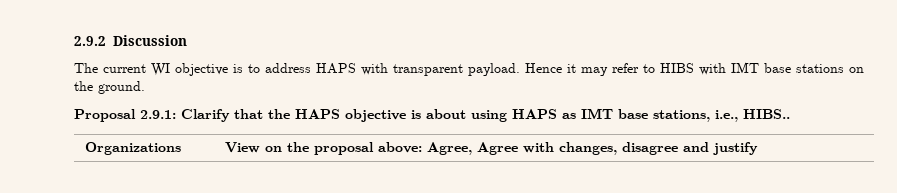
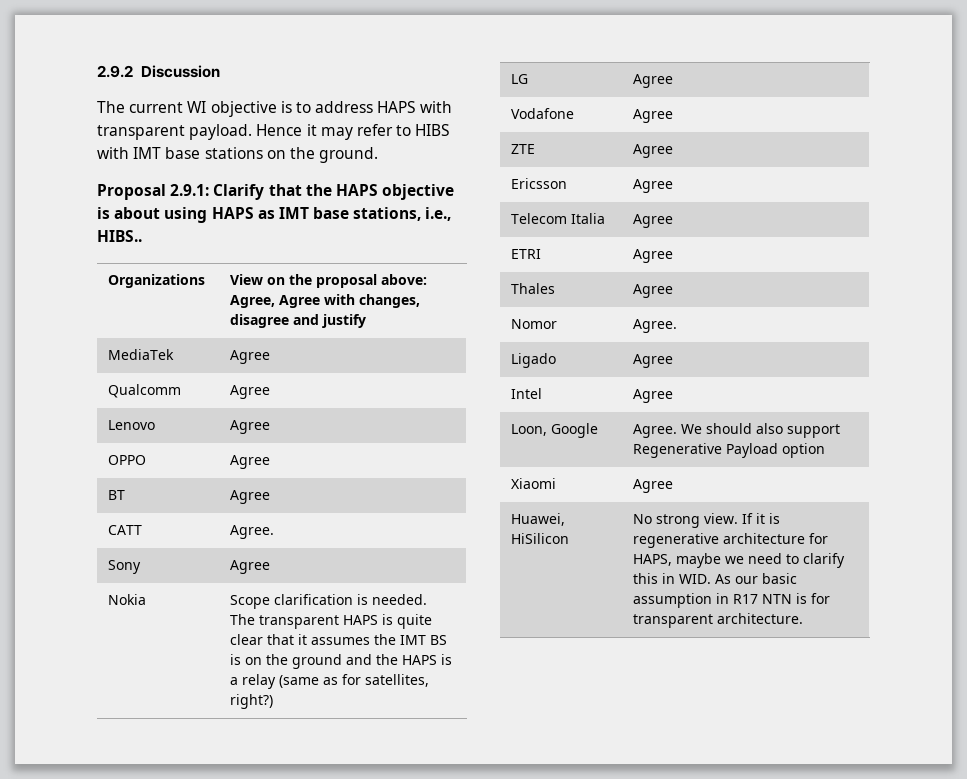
(758, 148) none -> [108,349,175,360] [230,350,271,364] [108,384,182,398] [230,385,271,399] [108,420,156,430] [230,420,271,434] [108,455,147,465] [230,455,271,469] [108,490,126,500] [230,490,271,504] [108,525,143,535] [230,525,275,539] [108,560,142,574] [230,560,271,574] [108,594,147,605] [230,594,428,609] [230,614,433,629] [230,634,448,645] [230,654,453,669] [230,674,430,689] [230,694,274,709] [511,74,529,84] [633,74,674,88] [511,108,575,119] [633,109,674,123] [511,144,536,154] [633,144,674,158] [511,178,568,189] [633,179,674,193] [511,213,606,224] [633,214,674,228] [511,249,542,259] [633,249,674,263] [511,283,556,294] [633,284,674,298] [511,319,558,329] [633,319,678,333] [511,353,557,368] [633,354,674,368] [511,388,543,399] [633,389,674,403] [511,423,599,438] [633,423,841,438] [633,443,826,458] [511,478,557,489] [633,479,674,493] [511,513,566,526] [511,533,570,544] [633,513,781,528] [633,533,829,548] [633,553,846,568] [633,573,798,584] [633,593,831,608] [633,613,804,628] // MediaTek | Agree // Qualcomm | Agree // Lenovo | Agree // OPPO | Agree // BT | Agree // CATT | Agree. // Sony | Agree // Nokia | Scope clarification is needed. The transparent HAPS is quite clear that it assumes the IMT BS is on the ground and the HAPS is a relay (same as for satellites, right?) // LG | Agree // Vodafone | Agree // ZTE | Agree // Ericsson | Agree // Telecom Italia | Agree // ETRI | Agree // Thales | Agree // Nomor | Agree. // Ligado | Agree // Intel | Agree // Loon, Google | Agree. We should also support Regenerative Payload option // Xiaomi | Agree // Huawei, HiSilicon | No strong view. If it is regenerative architecture for HAPS, maybe we need to clarify this in WID. As our basic assumption in R17 NTN is for transparent architecture.

